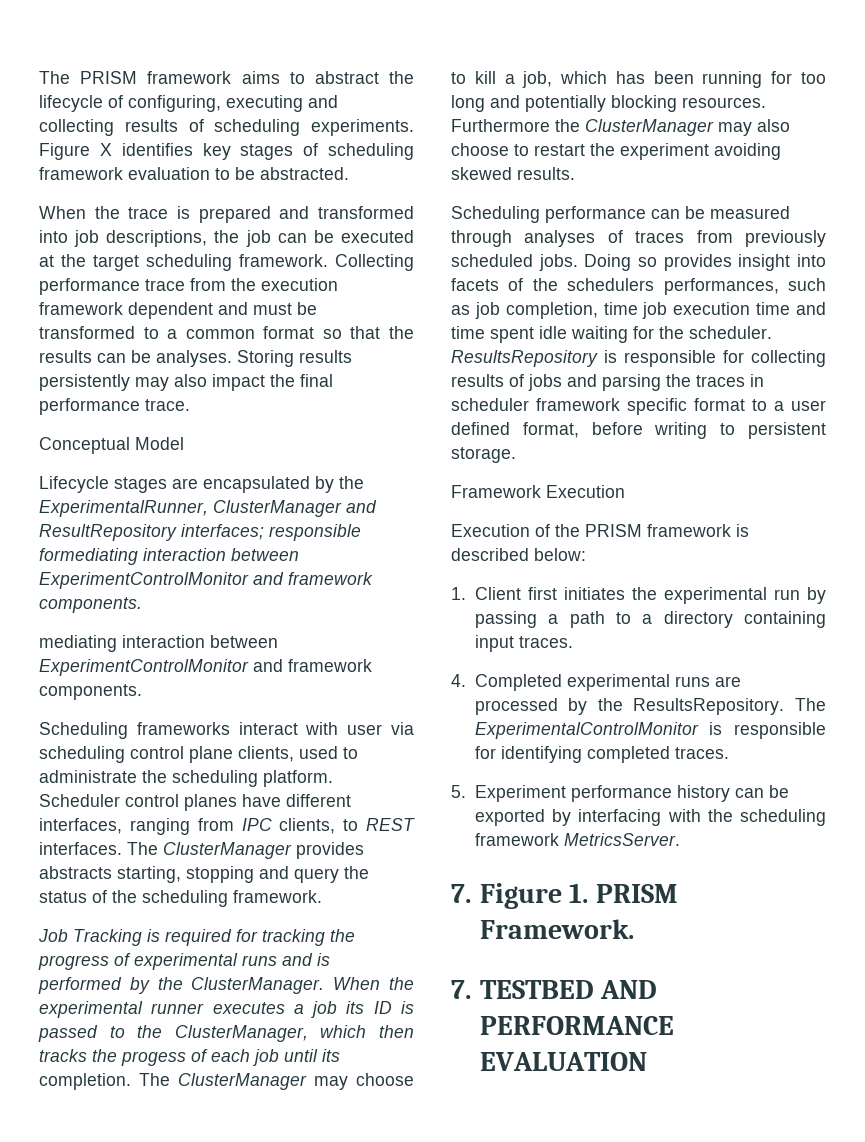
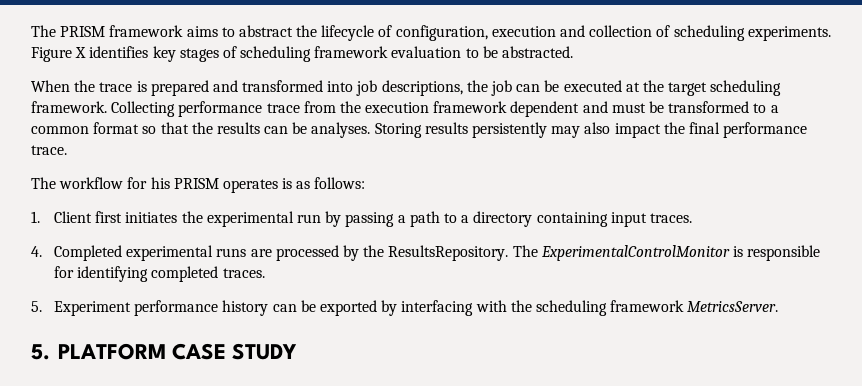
[128,95,338,112] [39,119,178,136] configuring, executing and collecting results -> [395,25,653,41] configuration, execution and collection
[39,437,184,454] [39,476,364,493] [39,500,377,517] [39,524,361,541] [39,548,299,565] [39,572,373,589] [39,597,142,613] [39,635,278,652] [39,659,372,676] [39,684,142,700] [39,722,415,739] [39,746,358,763] [39,770,333,787] [39,794,351,811] [39,818,415,835] [39,842,364,859] [39,866,369,883] [39,890,322,907] [38,929,355,946] [38,953,330,970] [38,977,414,994] [39,1001,414,1018] [38,1025,414,1042] [39,1049,340,1066] [39,1073,414,1090] [451,71,826,88] [451,95,766,112] [451,119,790,136] [451,143,781,160] [451,167,575,180] [451,206,790,223] [451,230,826,247] [451,254,826,271] [451,278,826,295] [451,302,826,319] [451,326,772,343] [451,350,826,367] [451,374,764,391] [451,398,826,415] [451,422,826,439] [451,447,516,463] [451,485,625,498] [451,524,749,537] [451,548,586,561] Conceptual Model // Lifecycle stages are encapsulated by the ExperimentalRunner, ClusterManager and ResultRepository interfaces; responsible formediating interaction between ExperimentControlMonitor and framework components. // mediating interaction between ExperimentControlMonitor and framework components. // Scheduling frameworks interact with user via scheduling control plane clients, used to administrate the scheduling platform. Scheduler control planes have different interfaces, ranging from IPC clients, to REST interfaces. The ClusterManager provides abstracts starting, stopping and query the status of the scheduling framework. // Job Tracking is required for tracking the progress of experimental runs and is performed by the ClusterManager. When the experimental runner executes a job its ID is passed to the ClusterManager, which then tracks the progess of each job until its completion. The ClusterManager may choose to kill a job, which has been running for too long and potentially blocking resources. Furthermore the ClusterManager may also choose to restart the experiment avoiding skewed results. // Scheduling performance can be measured through analyses of traces from previously scheduled jobs. Doing so provides insight into facets of the schedulers performances, such as job completion, time job execution time and time spent idle waiting for the scheduler. ResultsRepository is responsible for collecting results of jobs and parsing the traces in scheduler framework specific format to a user defined format, before writing to persistent storage. // Framework Execution // Execution of the PRISM framework is described below: -> [31,177,366,193] The workflow for his PRISM operates is as follows:
[451,883,678,909] [479,919,634,939] [451,980,658,999] [479,1016,674,1035] [479,1052,647,1071] 7. Figure 1. PRISM Framework. // 7. TESTBED AND PERFORMANCE EVALUATION -> [31,343,297,360] 5. PLATFORM CASE STUDY

